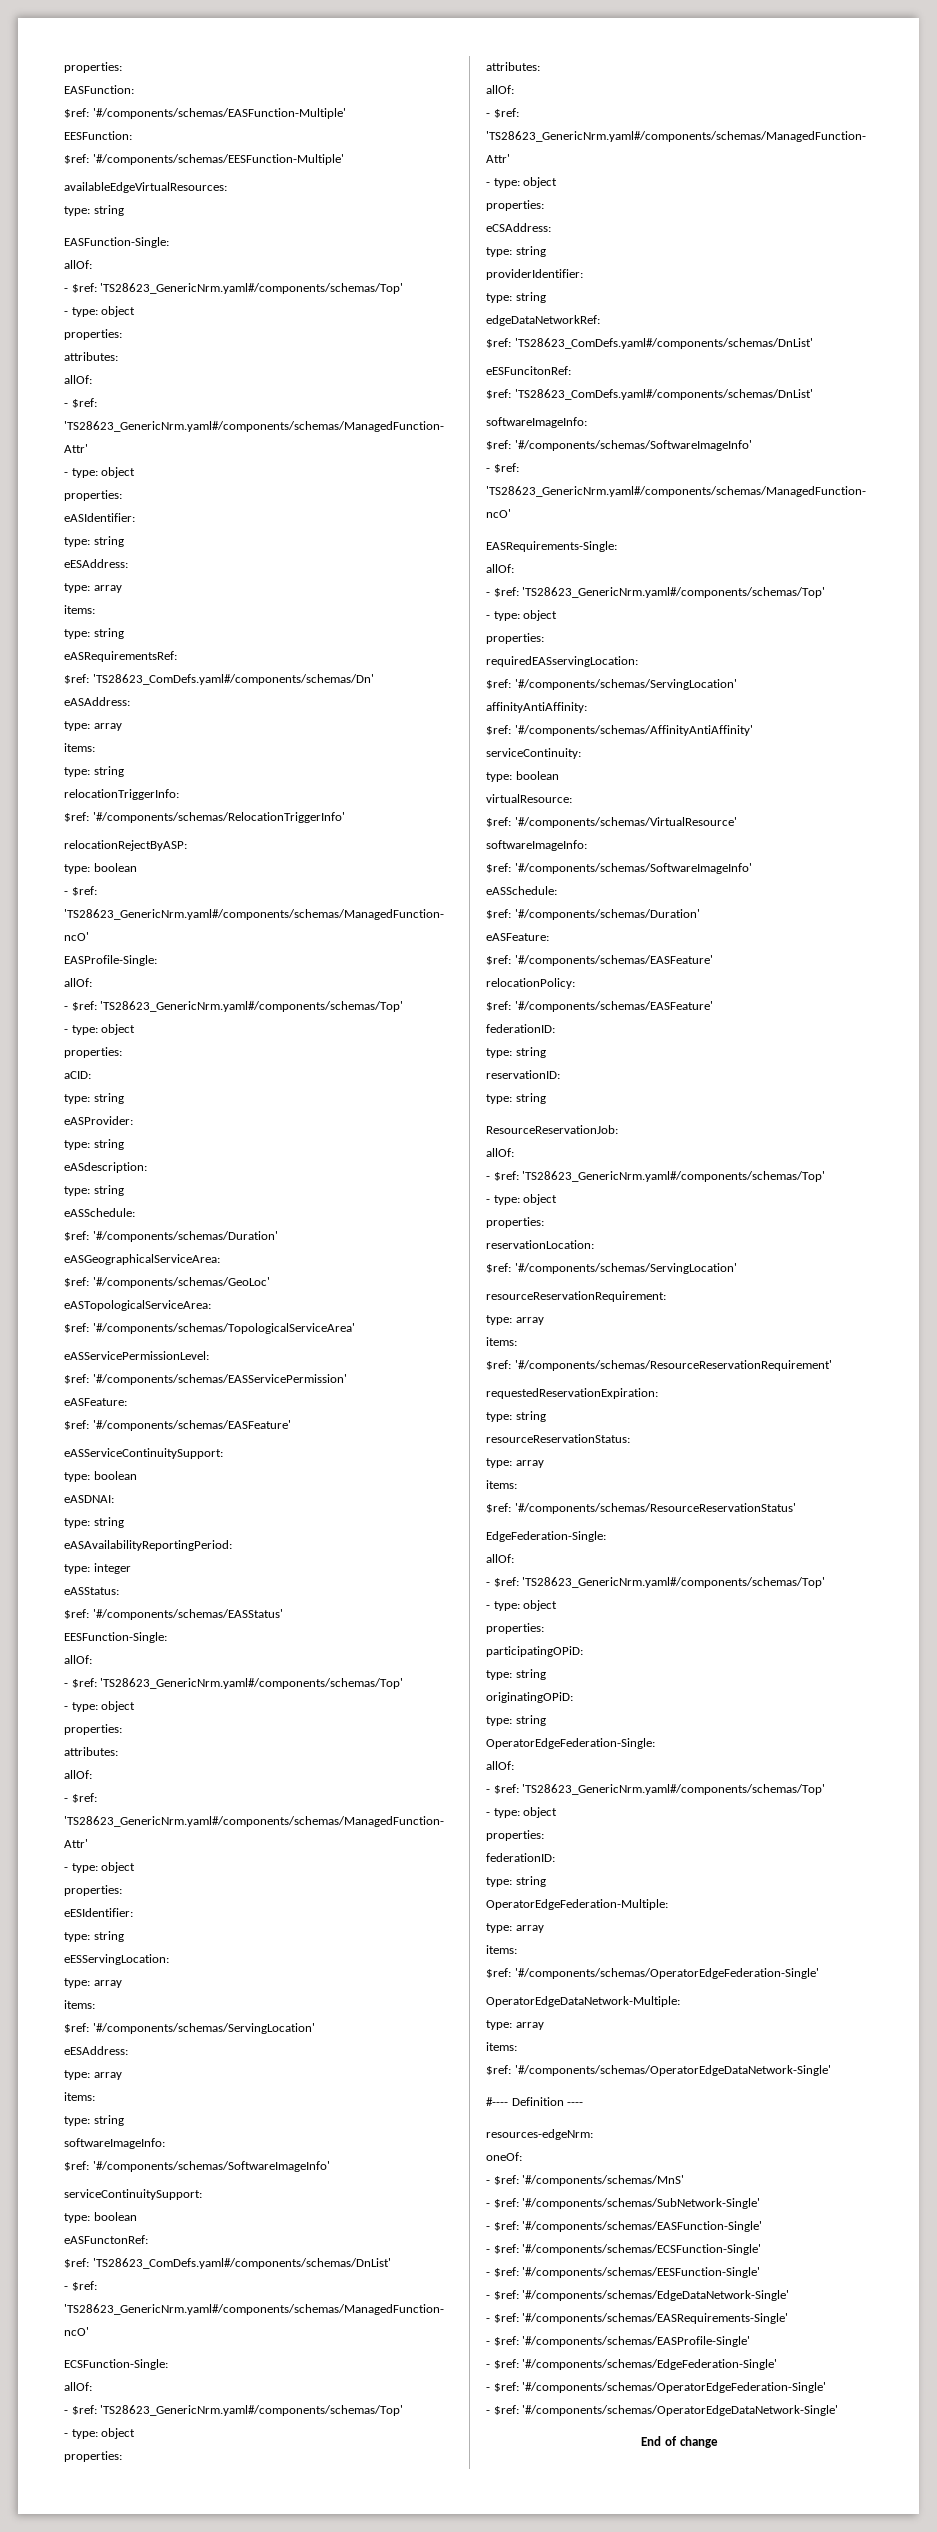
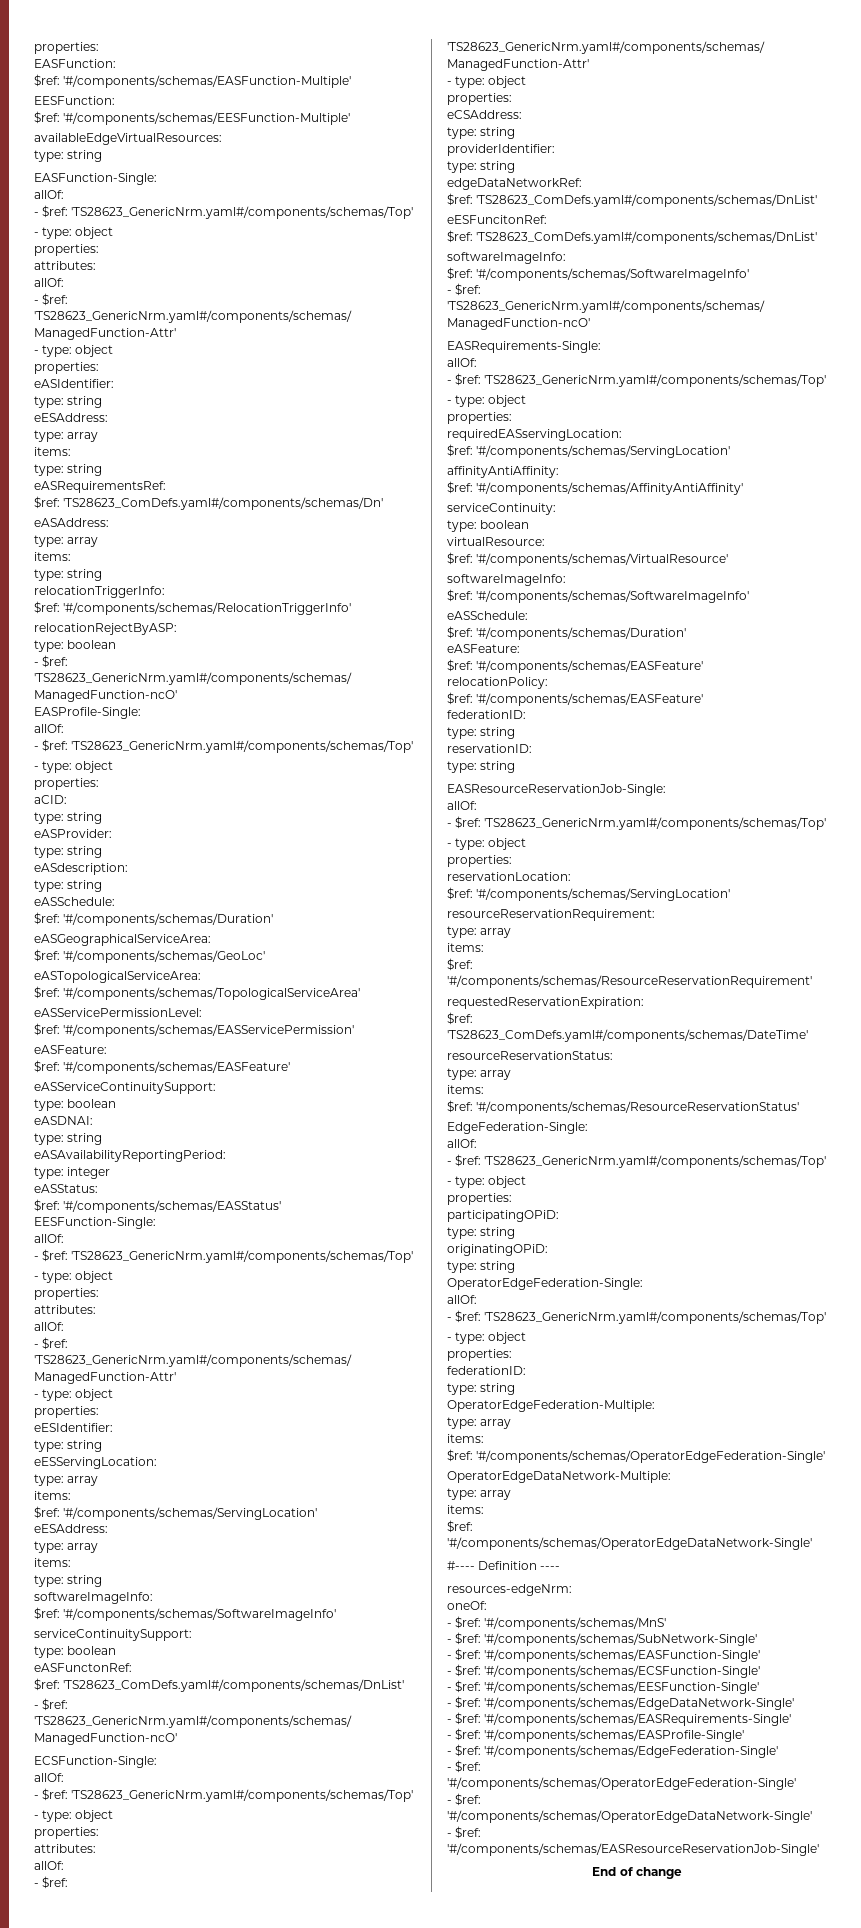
[486,1125,618,1134] ResourceReservationJob: -> [447,784,666,796] EASResourceReservationJob-Single:
[486,1411,546,1422] type: string -> [447,1012,473,1025] [447,1029,808,1042] $ref: 'TS28623_ComDefs.yaml#/components/schemas/DateTime'
(839, 2410) none -> [447,1826,482,1839] [447,1843,819,1856] // - $ref: '#/components/schemas/EASResourceReservationJob-Single'

